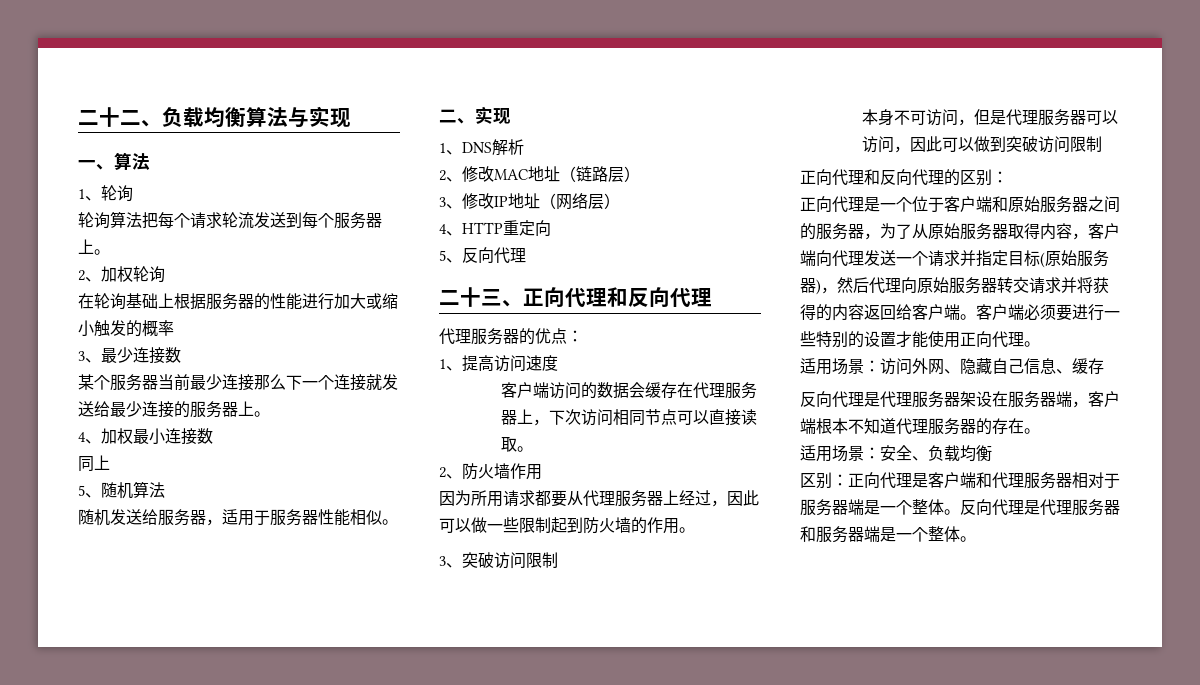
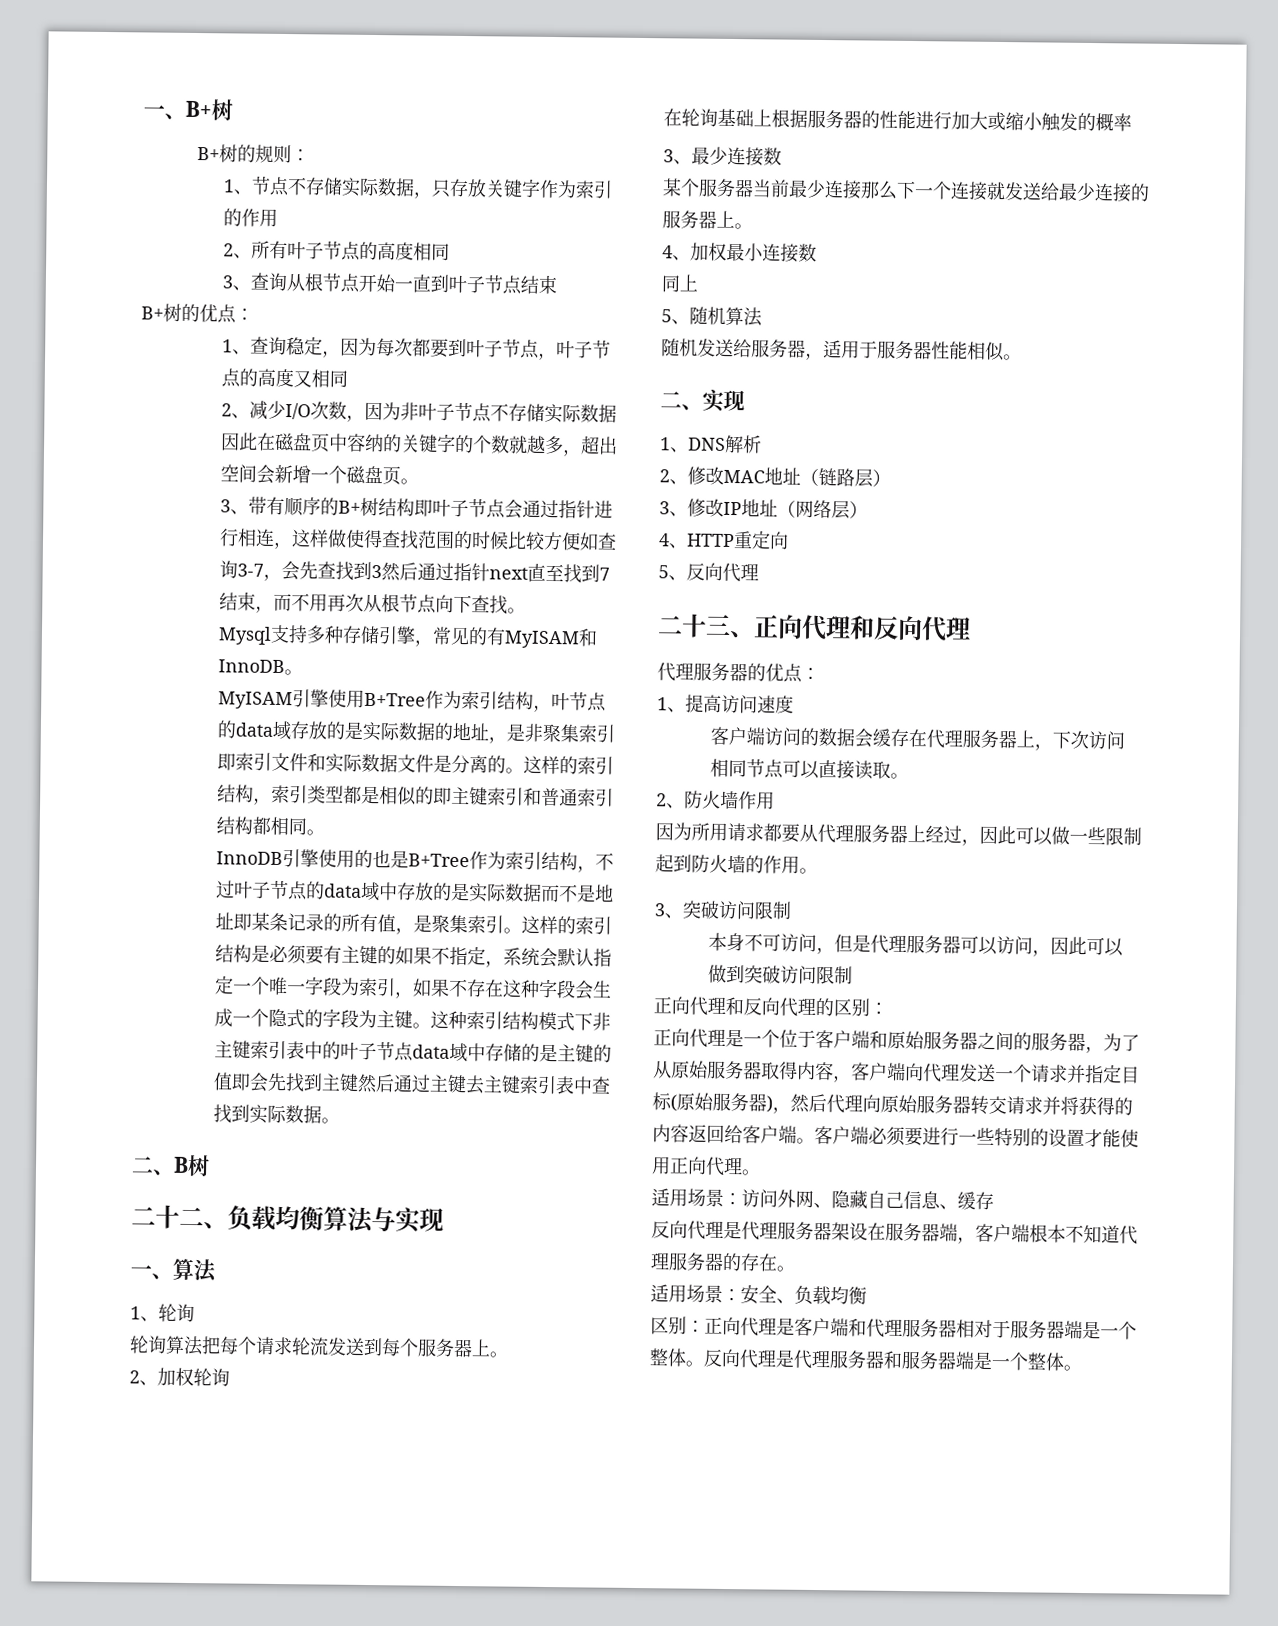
(78, 117) none -> [143,99,233,121] [197,144,311,164] [223,176,614,199] [223,208,279,227] [223,240,451,261] [222,272,558,295] [141,303,254,324] [222,336,612,361] [221,368,349,388] [221,400,618,424] [221,432,619,457] [220,464,420,486] [220,496,614,519] [219,528,618,551] [219,560,611,584] [219,592,527,615] [218,624,599,649] [218,659,304,676] [218,689,608,713] [217,720,616,744] [217,752,615,775] [217,784,615,807] [216,816,326,836] [216,849,615,873] [216,880,615,903] [215,912,613,935] [215,944,613,968] [214,975,613,1000] [214,1008,612,1032] [214,1040,613,1063] [213,1072,612,1095] [213,1104,341,1124] [131,1154,210,1177] 一、B+树 // B+树的规则： // 1、节点不存储实际数据，只存放关键字作为索引的作用 // 2、所有叶子节点的高度相同 // 3、查询从根节点开始一直到叶子节点结束 // B+树的优点： // 1、查询稳定，因为每次都要到叶子节点，叶子节点的高度又相同 // 2、减少I/O次数，因为非叶子节点不存储实际数据因此在磁盘页中容纳的关键字的个数就越多，超出空间会新增一个磁盘页。 // 3、带有顺序的B+树结构即叶子节点会通过指针进行相连，这样做使得查找范围的时候比较方便如查询3-7，会先查找到3然后通过指针next直至找到7结束，而不用再次从根节点向下查找。 // Mysql支持多种存储引擎，常见的有MyISAM和InnoDB。 // MyISAM引擎使用B+Tree作为索引结构，叶节点的data域存放的是实际数据的地址，是非聚集索引即索引文件和实际数据文件是分离的。这样的索引结构，索引类型都是相似的即主键索引和普通索引结构都相同。 // InnoDB引擎使用的也是B+Tree作为索引结构，不过叶子节点的data域中存放的是实际数据而不是地址即某条记录的所有值，是聚集索引。这样的索引结构是必须要有主键的如果不指定，系统会默认指定一个唯一字段为索引，如果不存在这种字段会生成一个隐式的字段为主键。这种索引结构模式下非主键索引表中的叶子节点data域中存储的是主键的值即会先找到主键然后通过主键去主键索引表中查找到实际数据。 // 二、B树 //

